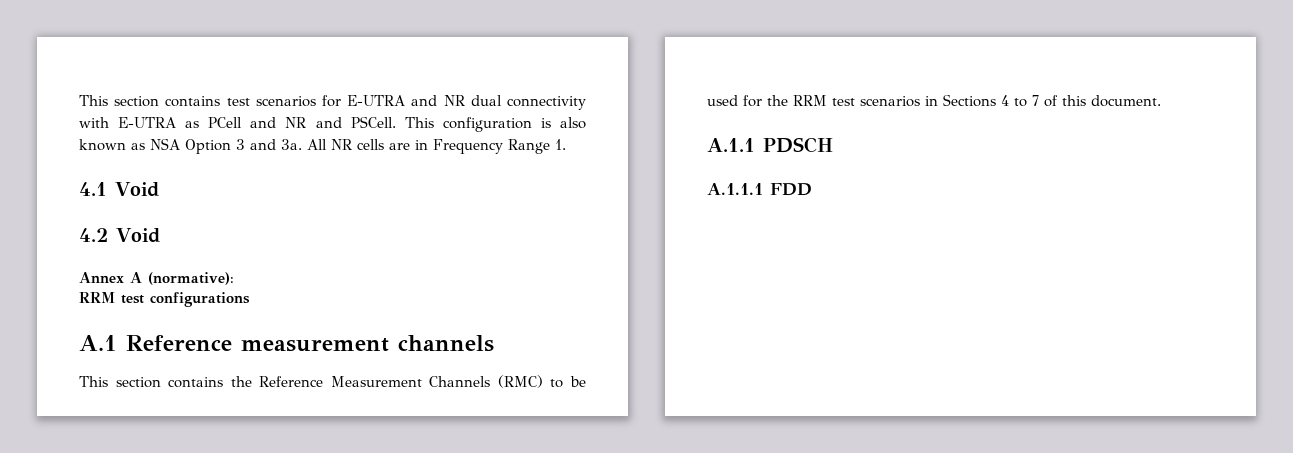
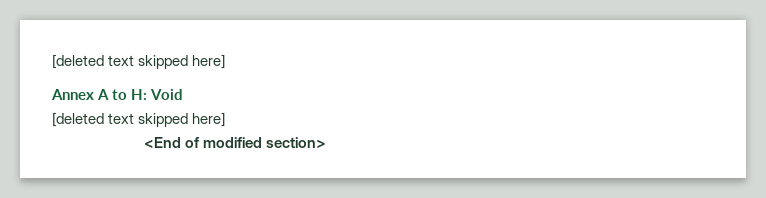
[79,95,586,110] [79,116,586,132] [79,138,566,154] [79,182,159,197] [79,228,160,243] [79,272,234,285] [79,292,250,307] [79,335,494,352] [79,375,586,388] [707,94,1161,107] [707,137,833,153] [707,183,812,196] This section contains test scenarios for E-UTRA and NR dual connectivity with E-UTRA as PCell and NR and PSCell. This configuration is also known as NSA Option 3 and 3a. All NR cells are in Frequency Range 1. // 4.1 Void // 4.2 Void // Annex A (normative): // RRM test configurations // A.1 Reference measurement channels // This section contains the Reference Measurement Channels (RMC) to be used for the RRM test scenarios in Sections 4 to 7 of this document. // A.1.1 PDSCH // A.1.1.1 FDD -> [52,54,226,69] [51,89,184,100] [52,112,226,127] [144,137,327,148] [deleted text skipped here] // Annex A to H: Void // [deleted text skipped here] // <End of modified section>

